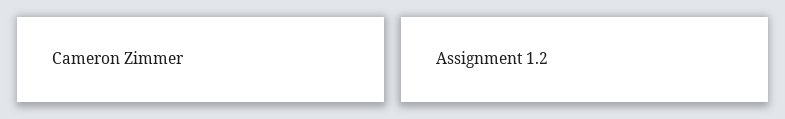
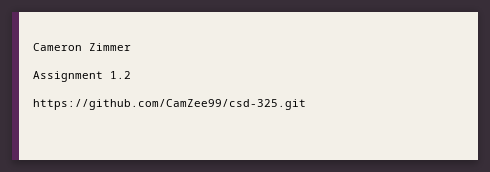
(549, 58) none -> [33,99,306,110] // https://github.com/CamZee99/csd-325.git

